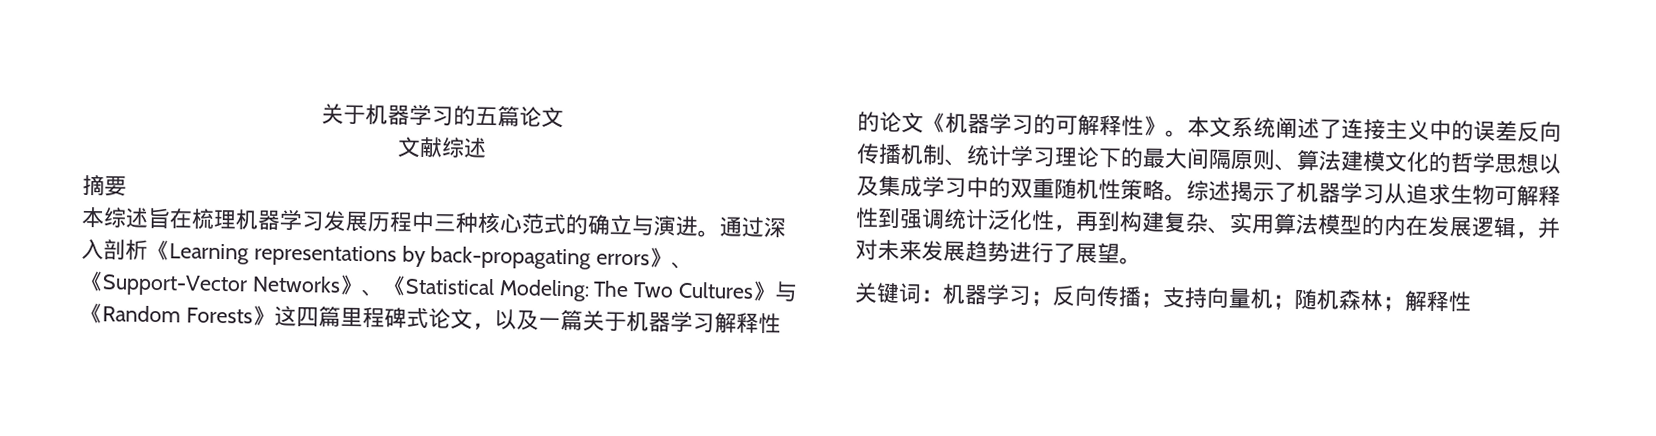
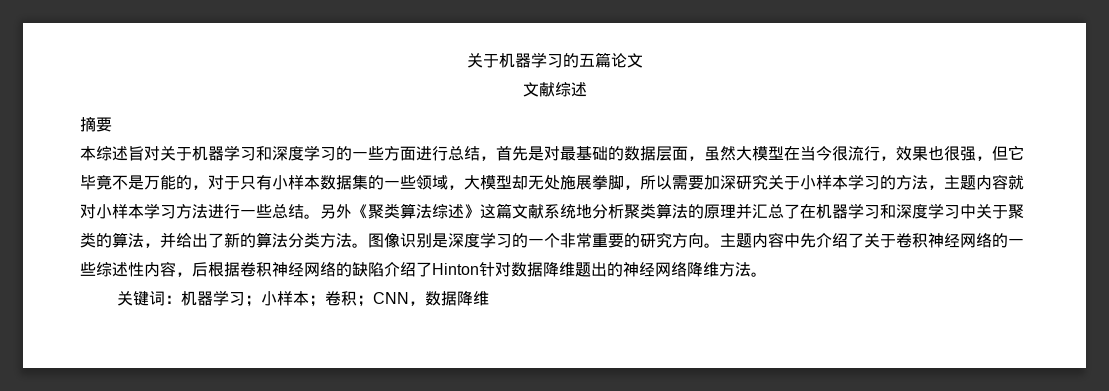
[169,208,787,238] [81,238,695,270] [80,270,799,302] [80,302,781,334] [857,111,1562,142] [856,143,1562,174] [856,175,1561,207] [855,207,1561,239] [855,239,1120,265] 在梳理机器学习发展历程中三种核心范式的确立与演进。通过深入剖析《Learning representations by back-propagating errors》、《Support-Vector Networks》、《Statistical Modeling: The Two Cultures》与《Random Forests》这四篇里程碑式论文，以及一篇关于机器学习解释性的论文《机器学习的可解释性》。本文系统阐述了连接主义中的误差反向传播机制、统计学习理论下的最大间隔原则、算法建模文化的哲学思想以及集成学习中的双重随机性策略。综述揭示了机器学习从追求生物可解释性到强调统计泛化性，再到构建复杂、实用算法模型的内在发展逻辑，并对未来发展趋势进行了展望 -> [144,145,1024,161] [80,174,1024,190] [80,203,1024,219] [80,232,1024,248] [80,261,751,277] 对关于机器学习和深度学习的一些方面进行总结，首先是对最基础的数据层面，虽然大模型在当今很流行，效果也很强，但它毕竟不是万能的，对于只有小样本数据集的一些领域，大模型却无处施展拳脚，所以需要加深研究关于小样本学习的方法，主题内容就对小样本学习方法进行一些总结。另外《聚类算法综述》这篇文献系统地分析聚类算法的原理并汇总了在机器学习和深度学习中关于聚类的算法，并给出了新的算法分类方法。图像识别是深度学习的一个非常重要的研究方向。主题内容中先介绍了关于卷积神经网络的一些综述性内容，后根据卷积神经网络的缺陷介绍了Hinton针对数据降维题出的神经网络降维方法
[1052,285,1471,312] 反向传播；支持向量机；随机森林；解释性 -> [261,291,490,307] 小样本；卷积；CNN，数据降维

